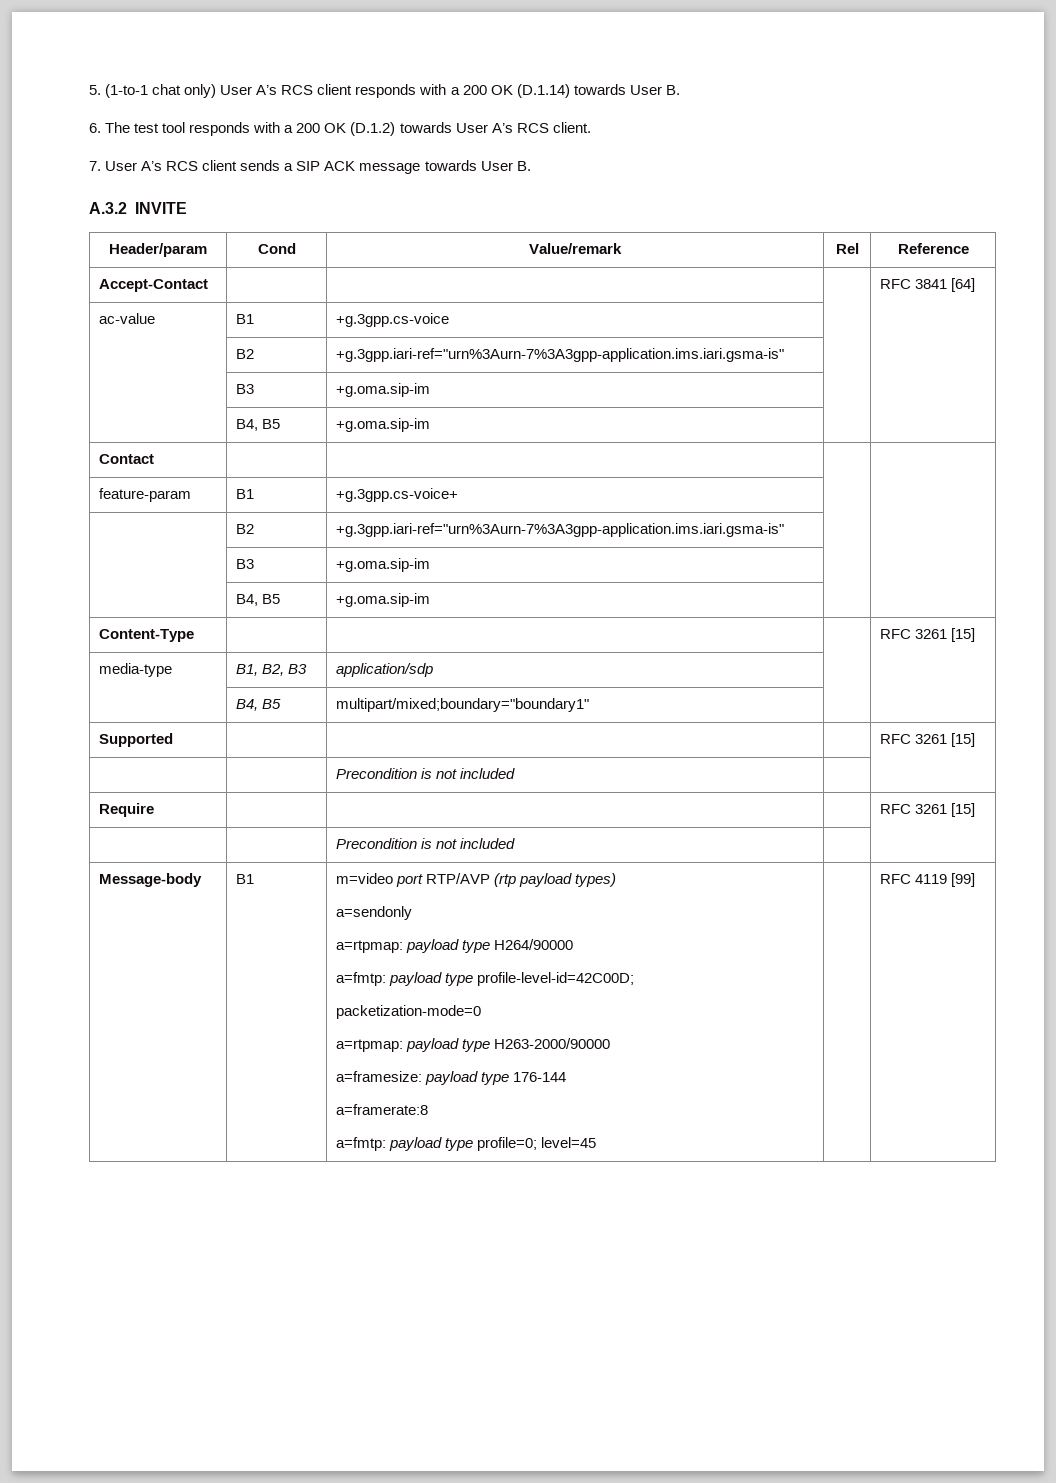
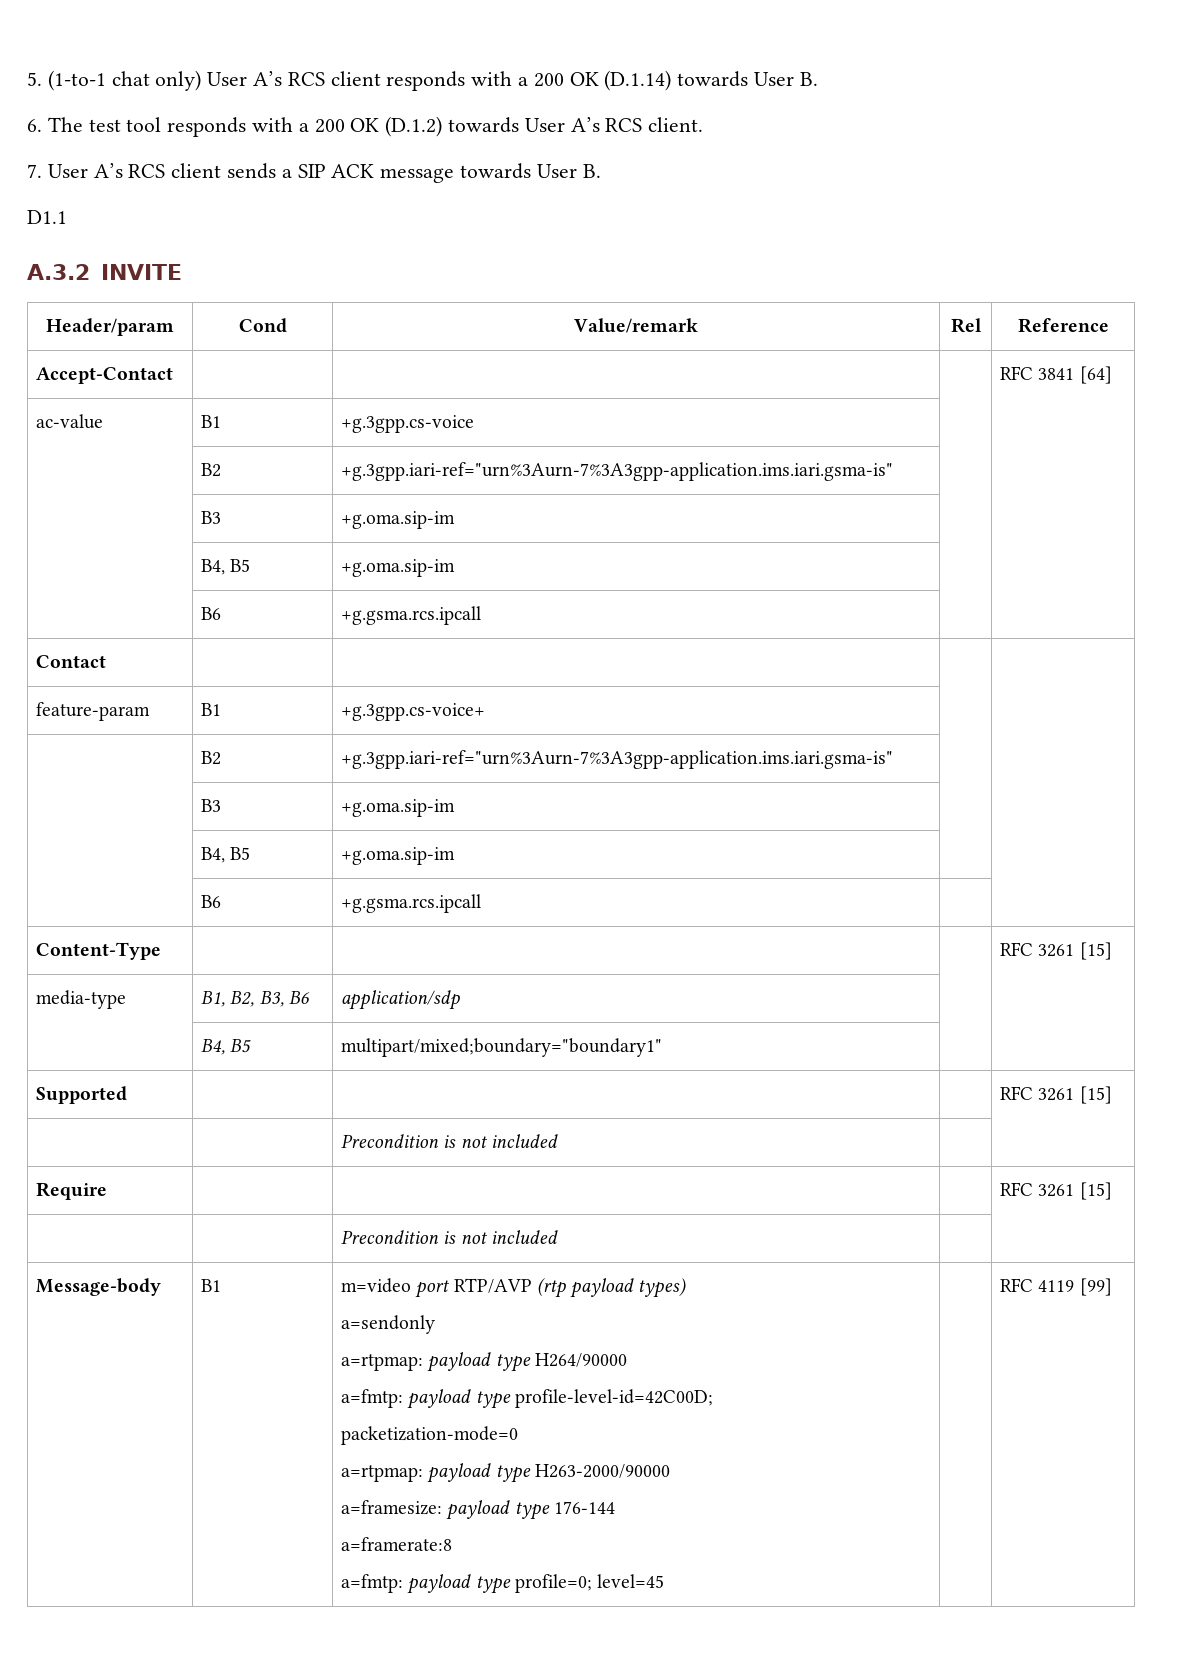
(531, 166) none -> [27,210,67,224] // D1.1
(431, 425) none -> [201,607,222,620] [341,606,482,625] // | B6 | +g.gsma.rcs.ipcall | |
(431, 600) none -> [201,895,222,908] [341,894,482,913] // | B6 | +g.gsma.rcs.ipcall | |
[288,664,308,674] B3 -> [259,991,310,1007] B3, B6

